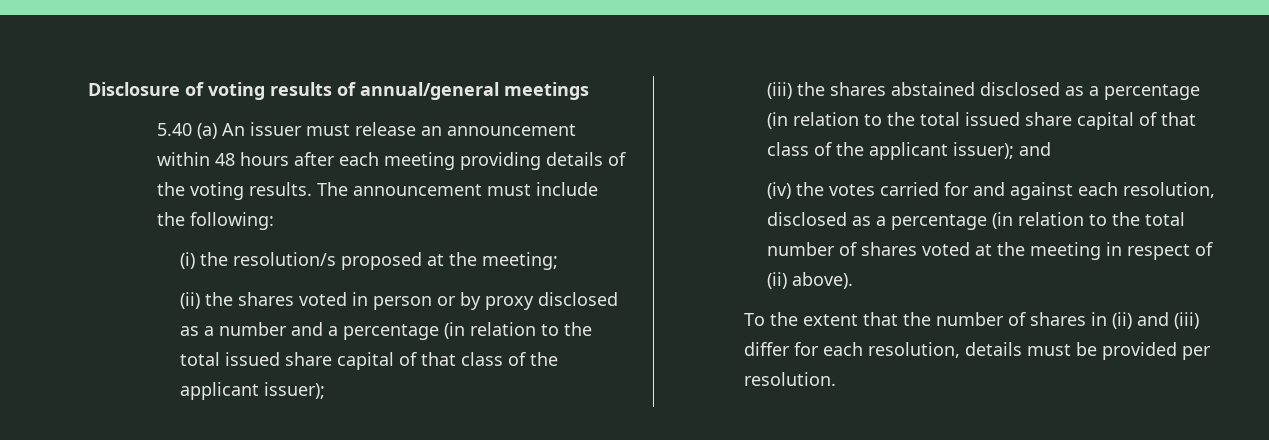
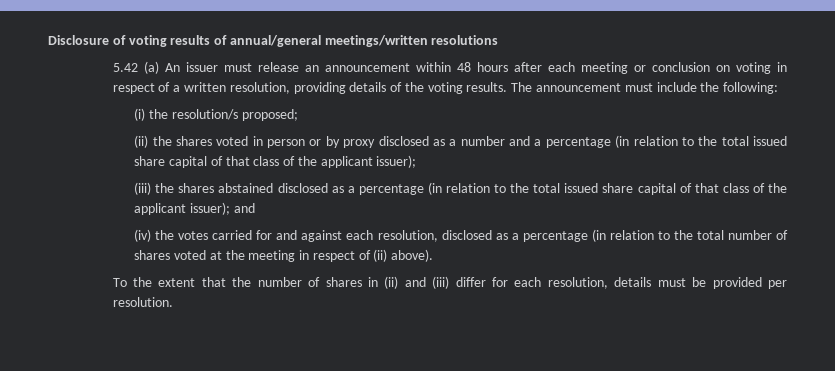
[504,82,589,100] [157,123,193,136] meetings // 5.40 -> [324,35,499,47] [112,63,138,72] meetings/written resolutions // 5.42
(456, 161) none -> [633,62,787,74] [112,82,290,94] or conclusion on voting in respect of a written resolution,
[341,252,559,270] proposed at the meeting; -> [241,109,298,121] proposed;

